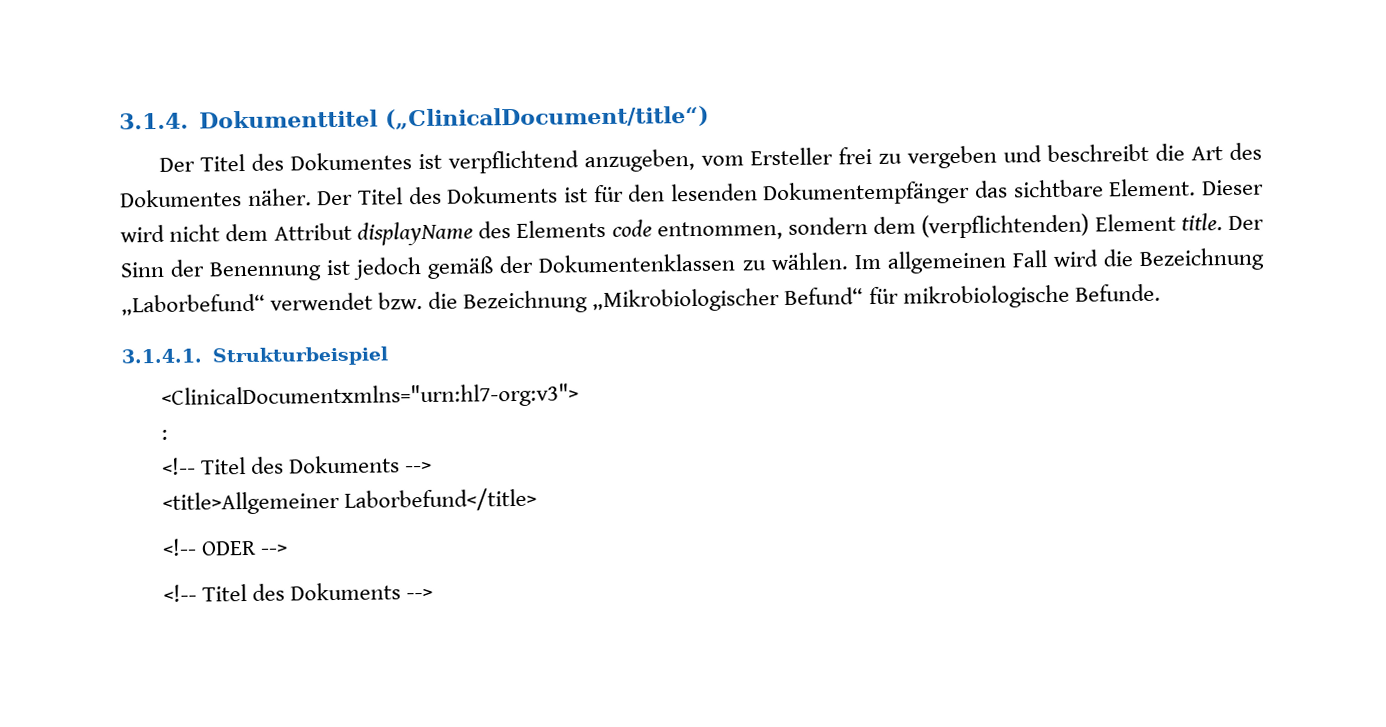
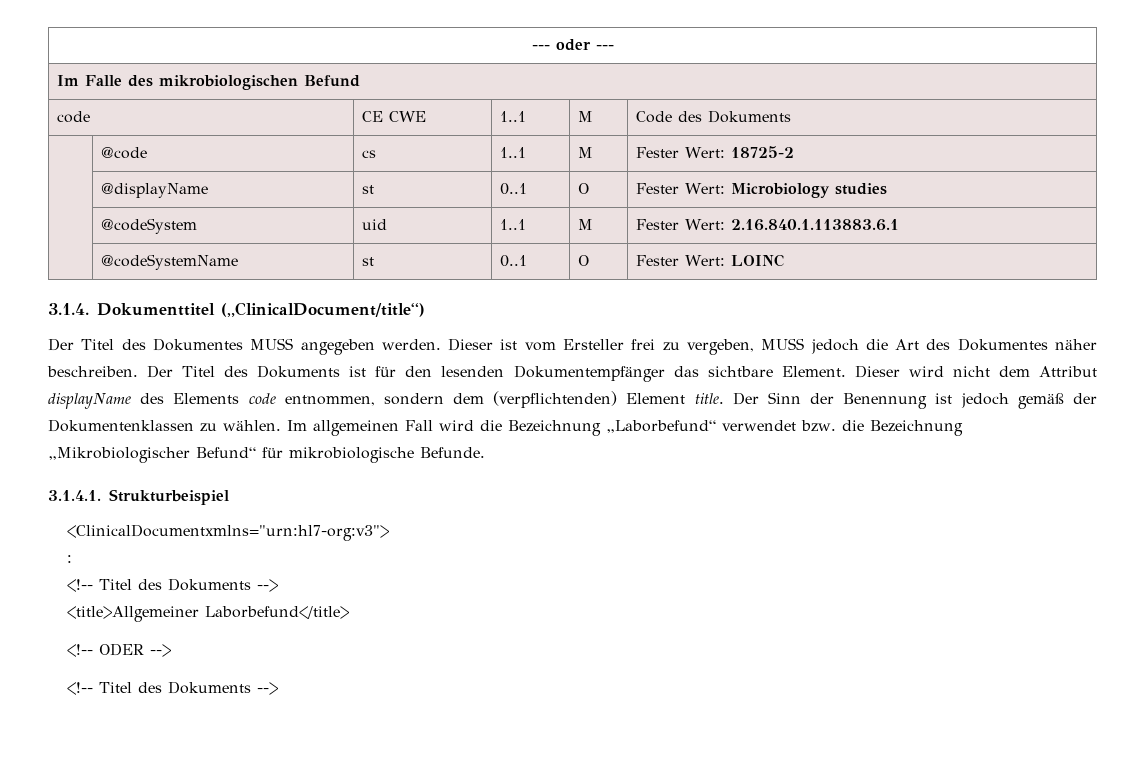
(119, 121) none -> [531,39,614,51] [57,75,361,90] [57,111,91,123] [362,111,427,122] [500,111,527,122] [578,111,594,122] [636,110,792,123] [101,147,148,159] [362,150,377,158] [500,147,527,158] [578,147,594,158] [636,146,795,158] [101,183,209,198] [362,185,375,194] [500,183,528,195] [578,183,590,194] [636,183,888,198] [101,218,198,234] [362,219,388,230] [500,219,527,230] [578,219,594,230] [636,219,900,231] [101,254,239,270] [362,257,375,266] [500,255,528,267] [578,255,590,266] [636,254,785,267] --- oder --- // Im Falle des mikrobiologischen Befund // code | CE CWE | 1..1 | M | Code des Dokuments // | @code | cs | 1..1 | M | Fester Wert: 18725-2 // | @displayName | st | 0..1 | O | Fester Wert: Microbiology studies // | @codeSystem | uid | 1..1 | M | Fester Wert: 2.16.840.1.113883.6.1 // | @codeSystemName | st | 0..1 | O | Fester Wert: LOINC //
[417,148,695,174] ist verpflichtend anzugeben, -> [250,338,518,355] MUSS angegeben werden. Dieser ist
[906,143,1149,169] vergeben und beschreibt -> [686,338,859,355] vergeben, MUSS jedoch
[247,188,312,206] näher. -> [1054,339,1097,350] [47,366,138,377] näher beschreiben.

